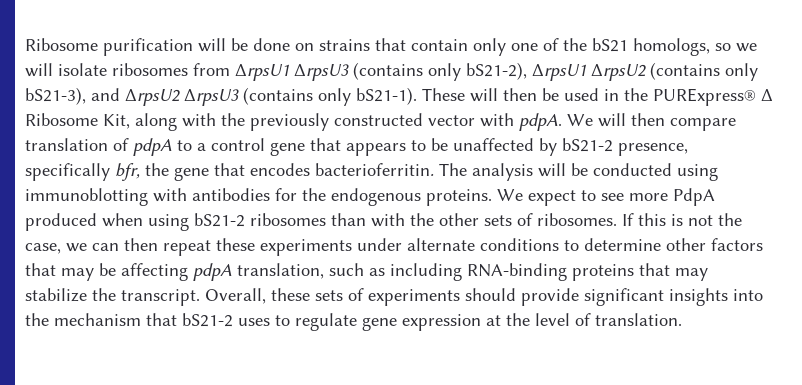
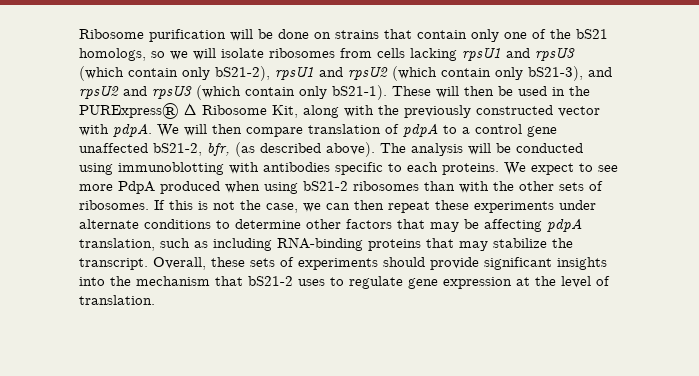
[235,62,758,81] [25,87,313,106] ΔrpsU1 ΔrpsU3 (contains only bS21-2), ΔrpsU1 ΔrpsU2 (contains only bS21-3), and ΔrpsU2 ΔrpsU3 (contains -> [377,48,575,61] [79,66,612,81] [79,85,295,100] cells lacking rpsU1 and rpsU3 (which contain only bS21-2), rpsU1 and rpsU2 (which contain only bS21-3), and rpsU2 and rpsU3 (which contain
[310,138,688,156] [25,163,434,181] that appears to be unaffected by bS21-2 presence, specifically bfr, the gene that encodes bacterioferritin. -> [79,142,375,157] unaffected bS21-2, bfr, (as described above).
[275,188,421,206] for the endogenous -> [335,162,438,175] specific to each

